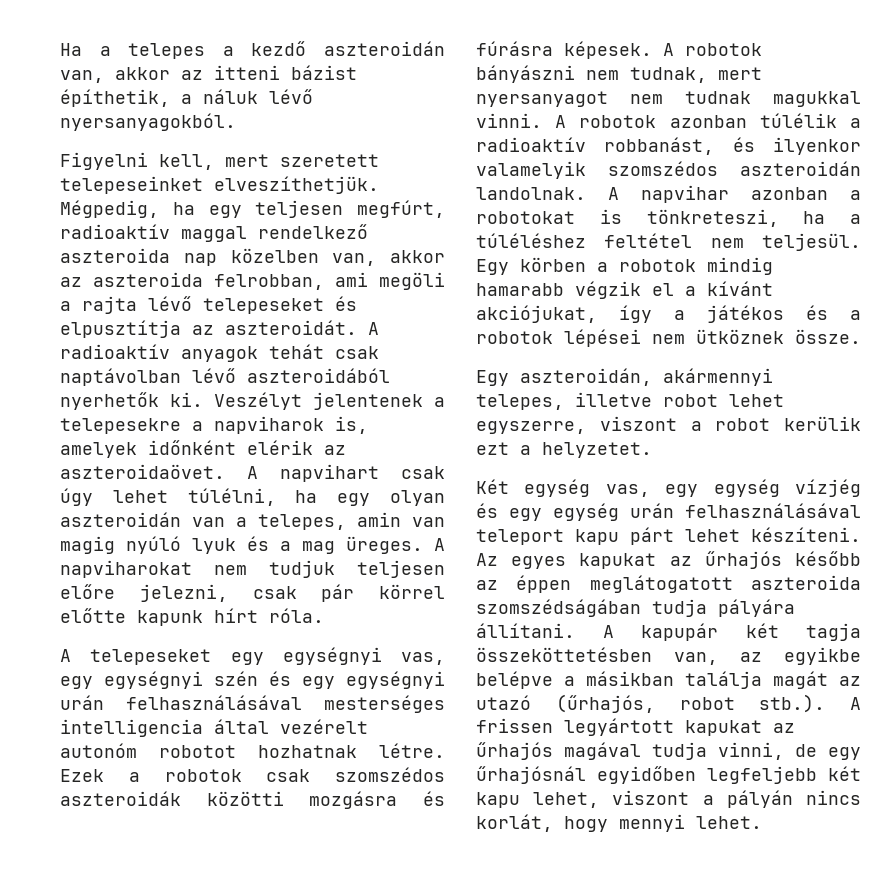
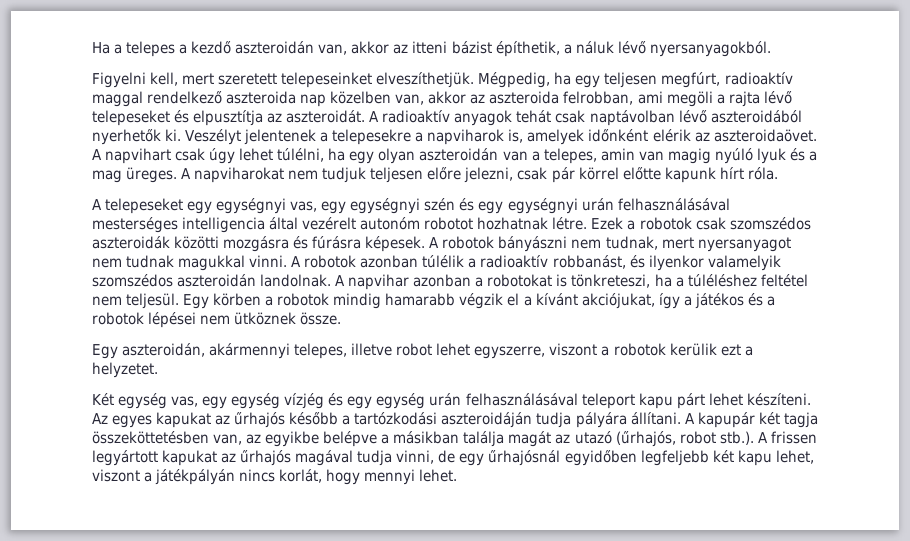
[715,418,771,431] robot -> [613,343,666,356] robotok
[476,575,861,593] [476,599,641,617] az éppen meglátogatott aszteroida szomszédságában -> [342,412,533,428] a tartózkodási aszteroidáján
[726,790,793,808] pályán -> [155,469,236,485] játékpályán

